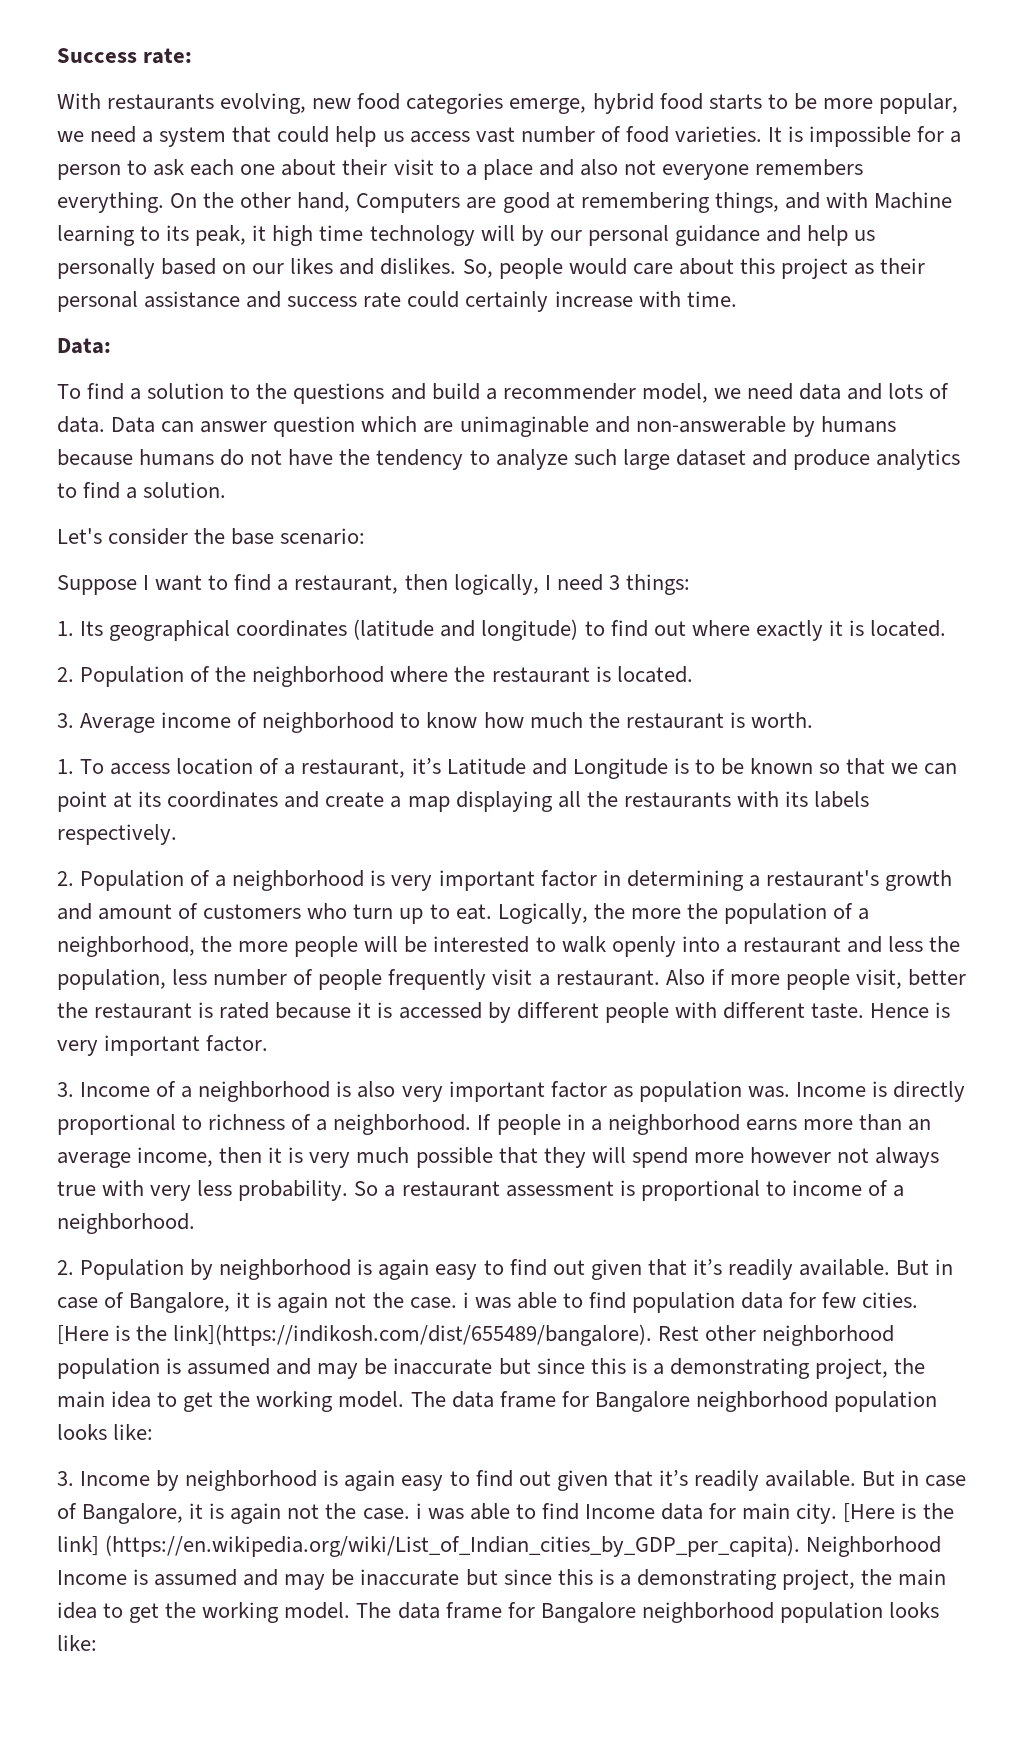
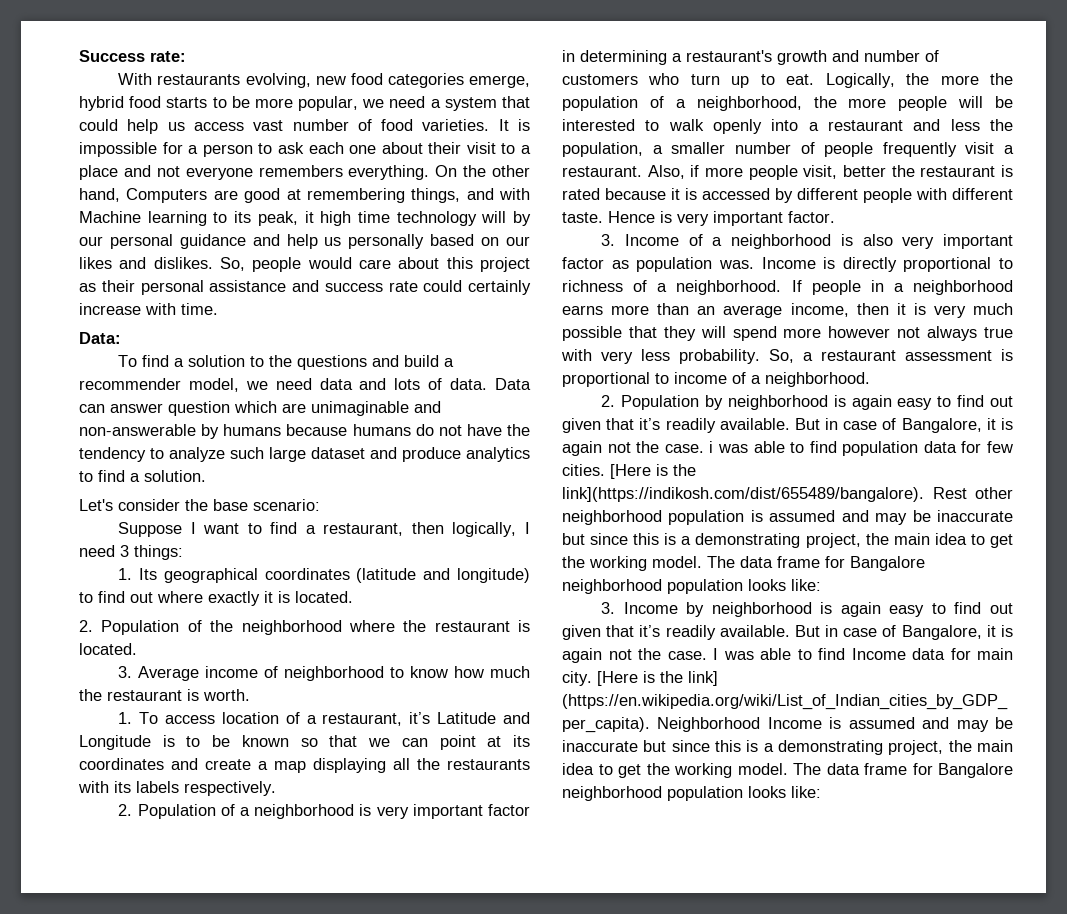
[579,159,618,176] also -> (151, 171) none
[98,904,173,920] amount -> [864,50,920,62] number
[172,969,208,985] less -> [652,142,726,154] a smaller
[665,969,705,985] Also -> [647,165,685,179] Also,
[354,1181,379,1196] So -> [769,349,794,363] So,
[415,1503,422,1519] i -> [713,648,718,660] I

